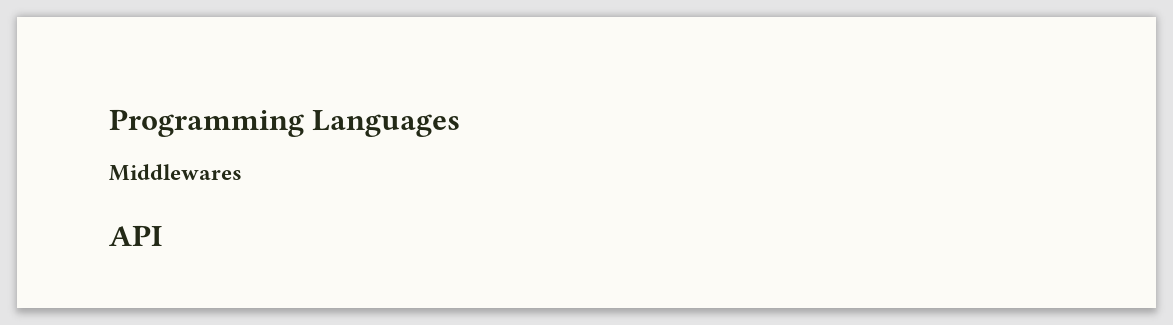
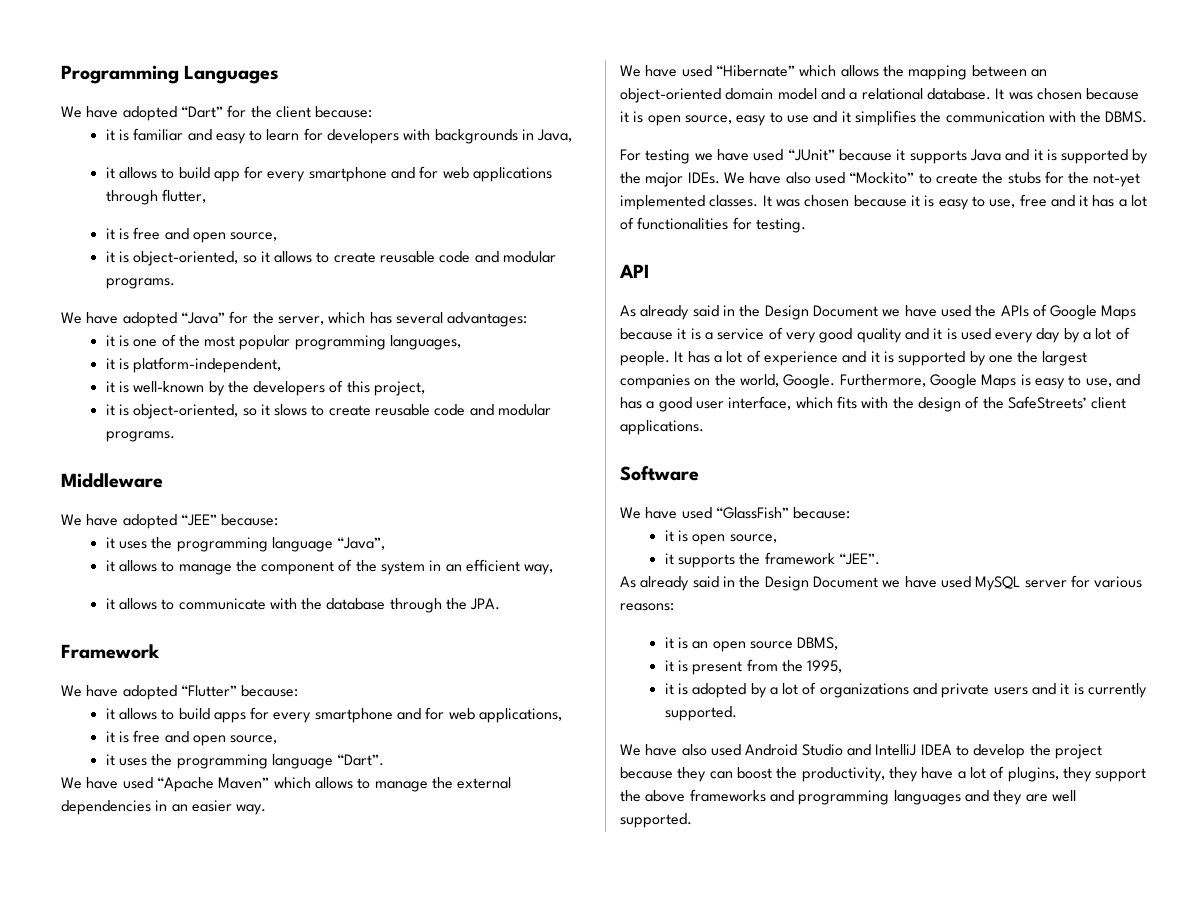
[109,164,242,181] [109,225,162,246] Middlewares // API -> [61,105,373,121] [105,128,573,144] [105,166,553,182] [105,189,206,205] [105,227,278,243] [105,251,557,266] [105,278,175,289] [61,311,528,327] [105,334,462,350] [105,357,282,373] [105,380,426,396] [105,404,552,419] [105,431,175,442] [61,473,163,488] [61,514,279,529] [105,537,386,552] [105,559,554,575] [105,598,501,613] [61,644,160,659] [61,685,299,700] [105,707,563,723] [105,730,278,746] [105,754,385,769] [61,777,512,792] [61,800,267,815] [620,65,1047,80] [620,88,1140,103] [620,110,1148,126] [620,149,1149,164] [620,171,1141,187] [620,194,1148,210] [620,217,806,233] [619,264,649,278] [620,304,1137,320] [620,327,1130,343] [620,350,1088,366] [620,374,1140,389] [620,396,1127,412] [620,420,704,435] [620,466,699,481] [620,507,851,519] [664,530,777,545] [664,552,880,568] [620,575,1143,591] [620,603,674,611] [664,637,839,652] [664,659,843,675] [664,682,1148,698] [664,706,737,721] [620,744,1102,759] [620,766,1147,782] [620,789,1076,805] [620,813,692,828] We have adopted “Dart” for the client because: // it is familiar and easy to learn for developers with backgrounds in Java, // it allows to build app for every smartphone and for web applications through flutter, // it is free and open source, // it is object-oriented, so it allows to create reusable code and modular programs. // We have adopted “Java” for the server, which has several advantages: // it is one of the most popular programming languages, // it is platform-independent, // it is well-known by the developers of this project, // it is object-oriented, so it slows to create reusable code and modular programs. // Middleware // We have adopted “JEE” because: // it uses the programming language “Java”, // it allows to manage the component of the system in an efficient way, // it allows to communicate with the database through the JPA. // Framework // We have adopted “Flutter” because: // it allows to build apps for every smartphone and for web applications, // it is free and open source, // it uses the programming language “Dart”. // We have used “Apache Maven” which allows to manage the external dependencies in an easier way. // We have used “Hibernate” which allows the mapping between an object-oriented domain model and a relational database. It was chosen because it is open source, easy to use and it simplifies the communication with the DBMS. // For testing we have used “JUnit” because it supports Java and it is supported by the major IDEs. We have also used “Mockito” to create the stubs for the not-yet implemented classes. It was chosen because it is easy to use, free and it has a lot of functionalities for testing. // API // As already said in the Design Document we have used the APIs of Google Maps because it is a service of very good quality and it is used every day by a lot of people. It has a lot of experience and it is supported by one the largest companies on the world, Google. Furthermore, Google Maps is easy to use, and has a good user interface, which fits with the design of the SafeStreets’ client applications. // Software // We have used “GlassFish” because: // it is open source, // it supports the framework “JEE”. // As already said in the Design Document we have used MySQL server for various reasons: // it is an open source DBMS, // it is present from the 1995, // it is adopted by a lot of organizations and private users and it is currently supported. // We have also used Android Studio and IntelliJ IDEA to develop the project because they can boost the productivity, they have a lot of plugins, they support the above frameworks and programming languages and they are well supported.

